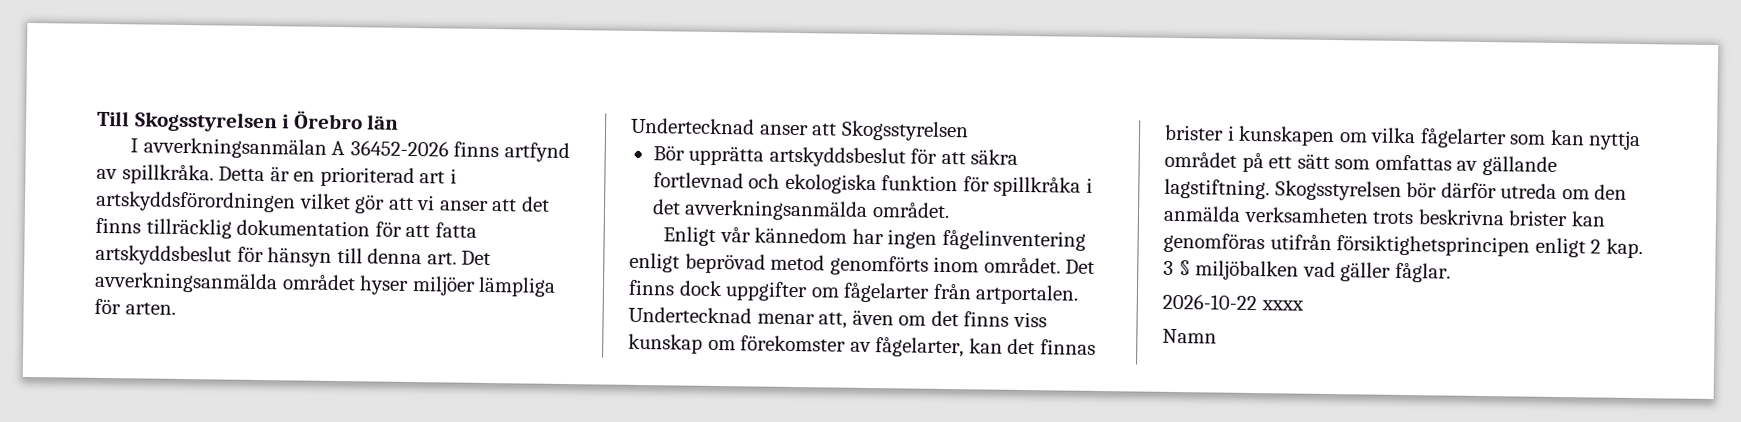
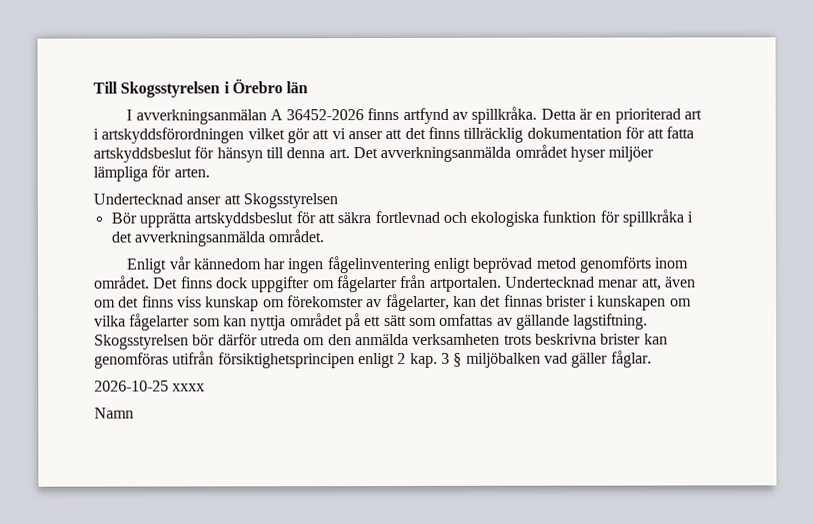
[1162,293,1257,311] 2026-10-22 -> [94,380,169,392] 2026-10-25

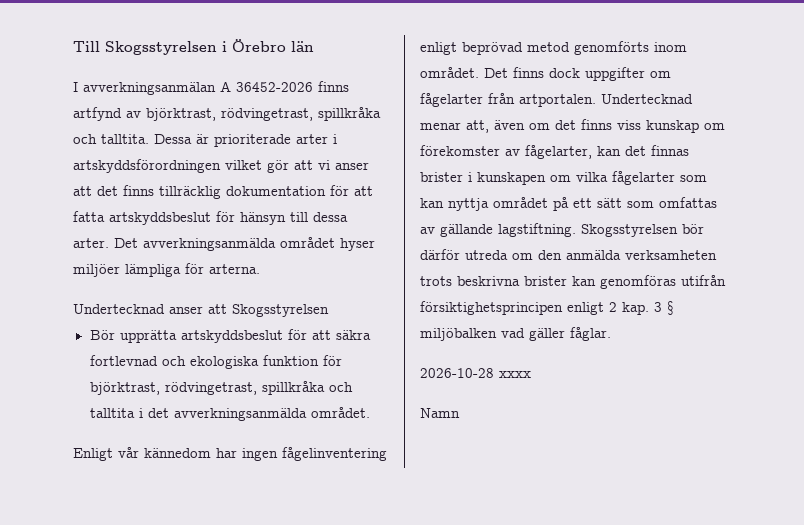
[471,106,703,124] spillkråka. Detta är en prioriterad art -> [146,107,381,121] [73,134,328,147] björktrast, rödvingetrast, spillkråka och talltita. Dessa är prioriterade arter
[286,147,350,159] denna art. -> [313,212,348,222] [73,238,109,248] dessa arter.
[173,167,210,178] arten. -> [209,264,260,274] arterna.
[622,209,685,227] spillkråka -> [89,381,353,395] [89,408,135,418] björktrast, rödvingetrast, spillkråka och talltita
[94,380,169,392] 2026-10-25 -> [420,368,494,378] 2026-10-28

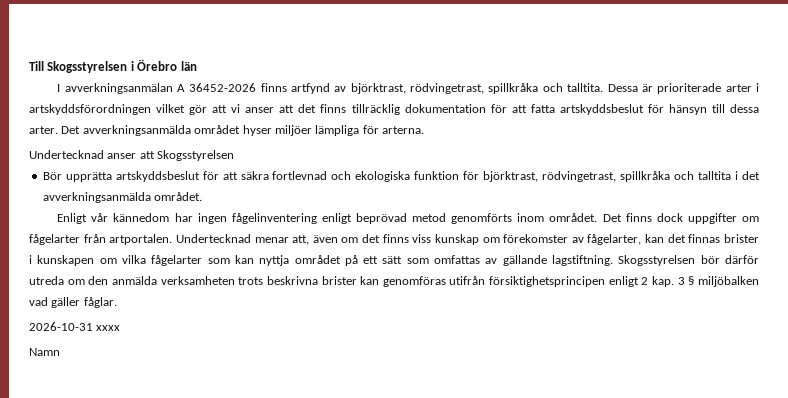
[420,368,494,378] 2026-10-28 -> [29,322,93,331] 2026-10-31

